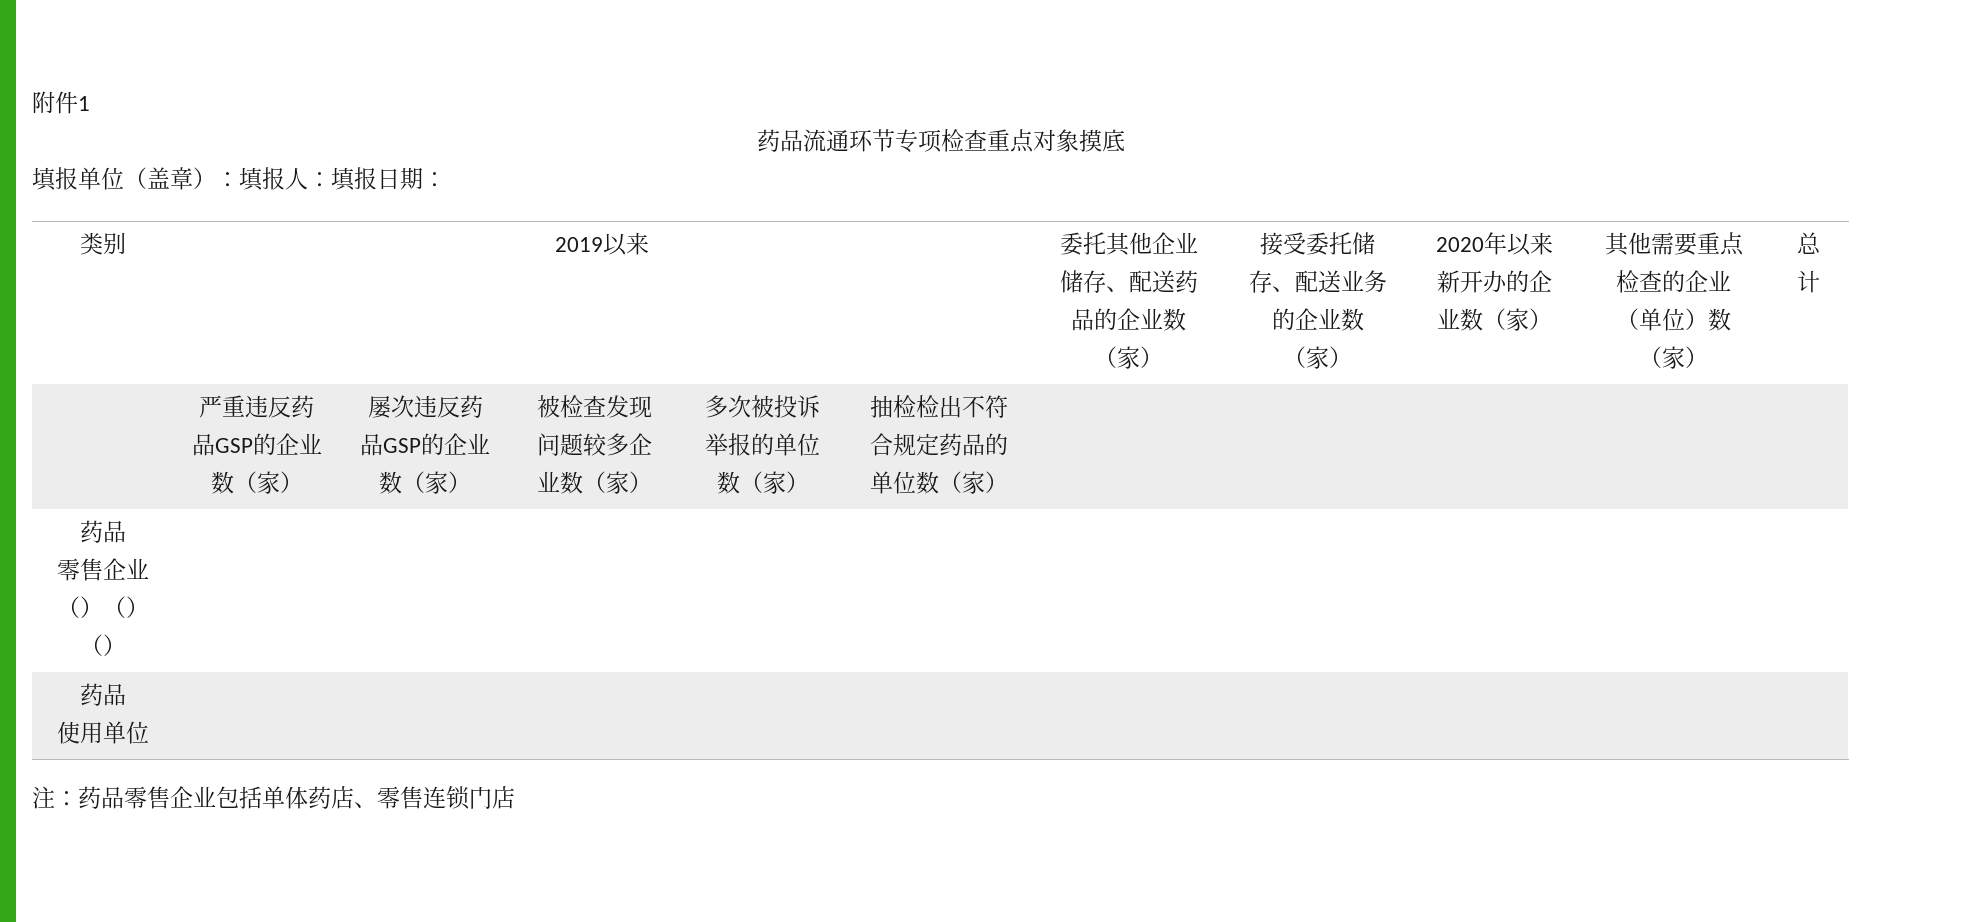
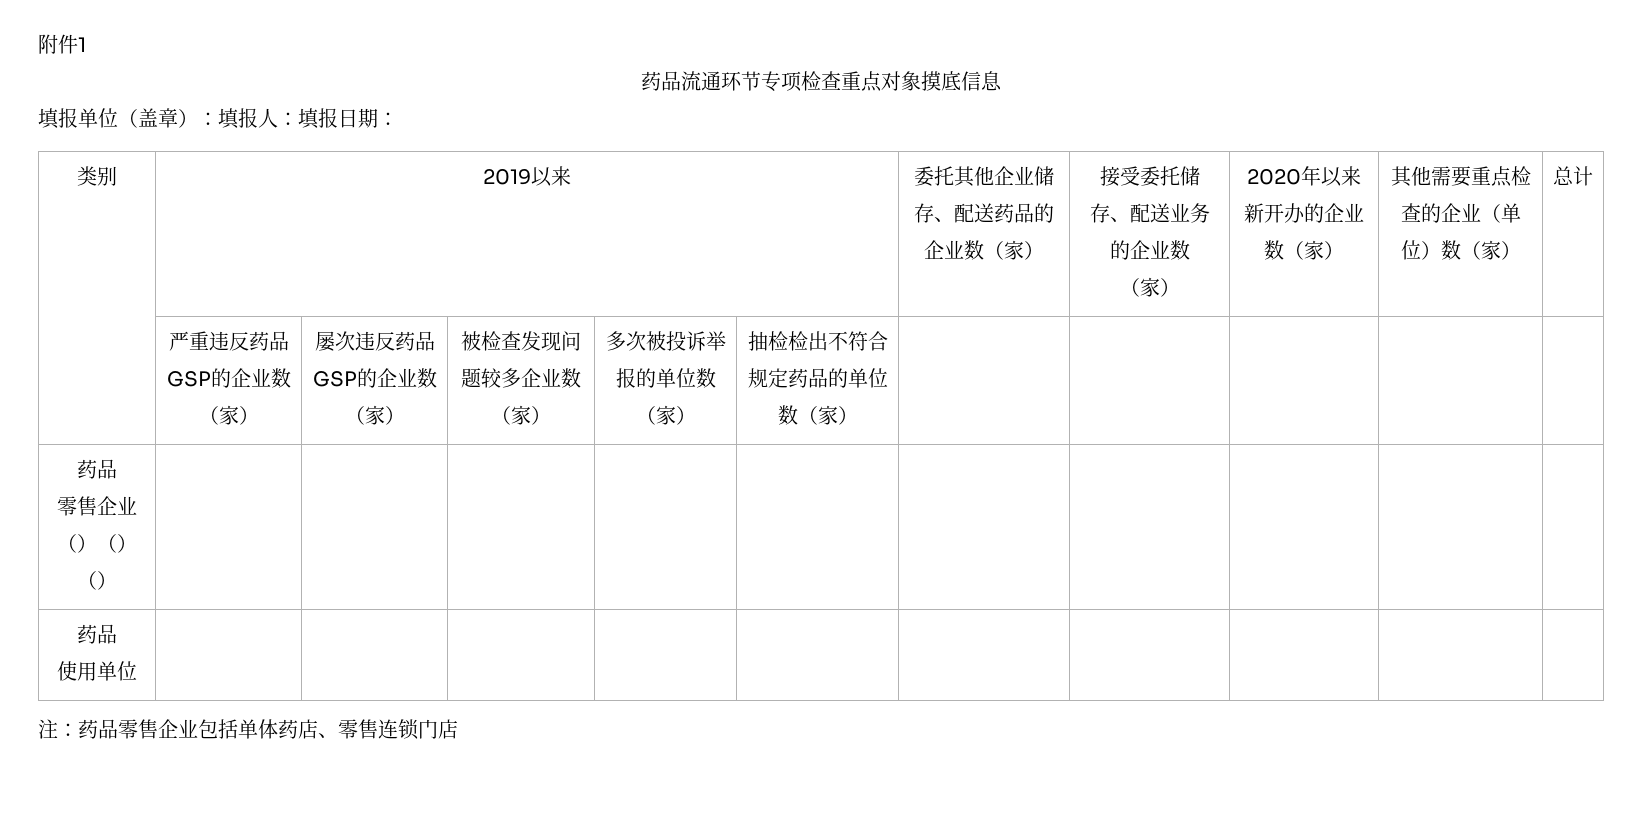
(1125, 140) none -> [961,71,1002,91] 信息

